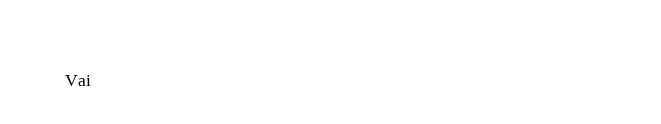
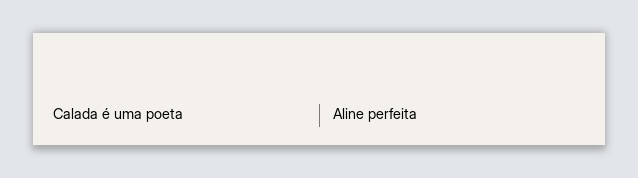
[65,75,91,86] Vai -> [53,108,183,122] [333,108,417,122] Calada é uma poeta // Aline perfeita

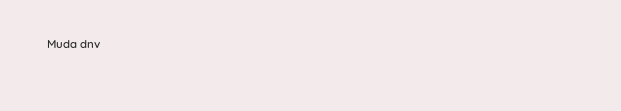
[53,108,183,122] [333,108,417,122] Calada é uma poeta // Aline perfeita -> [47,40,101,49] Muda dnv

